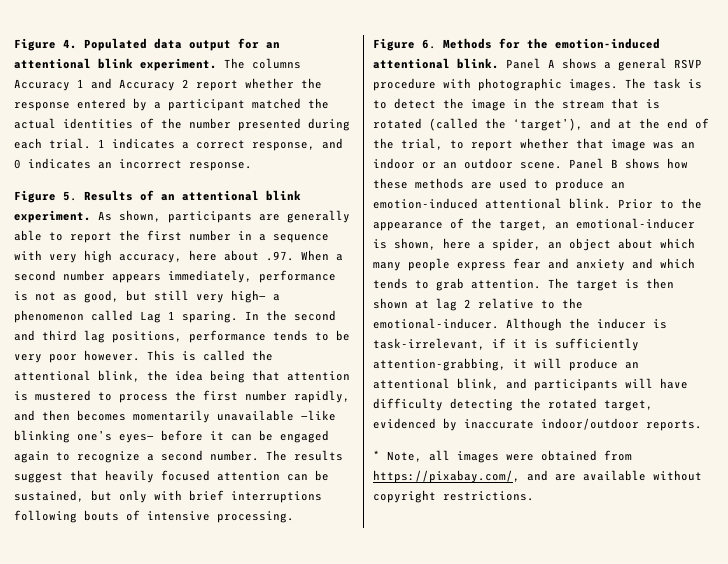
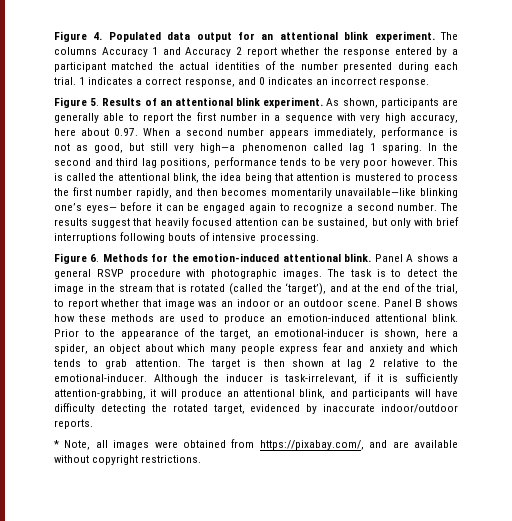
[266,251,294,261] .97. -> [113,128,138,136] 0.97.
[231,290,280,303] high— a -> [200,143,236,153] high—a
[140,311,161,323] Lag -> [348,143,364,153] lag
[217,410,336,421] unavailable —like -> [335,188,417,196] unavailable—like

